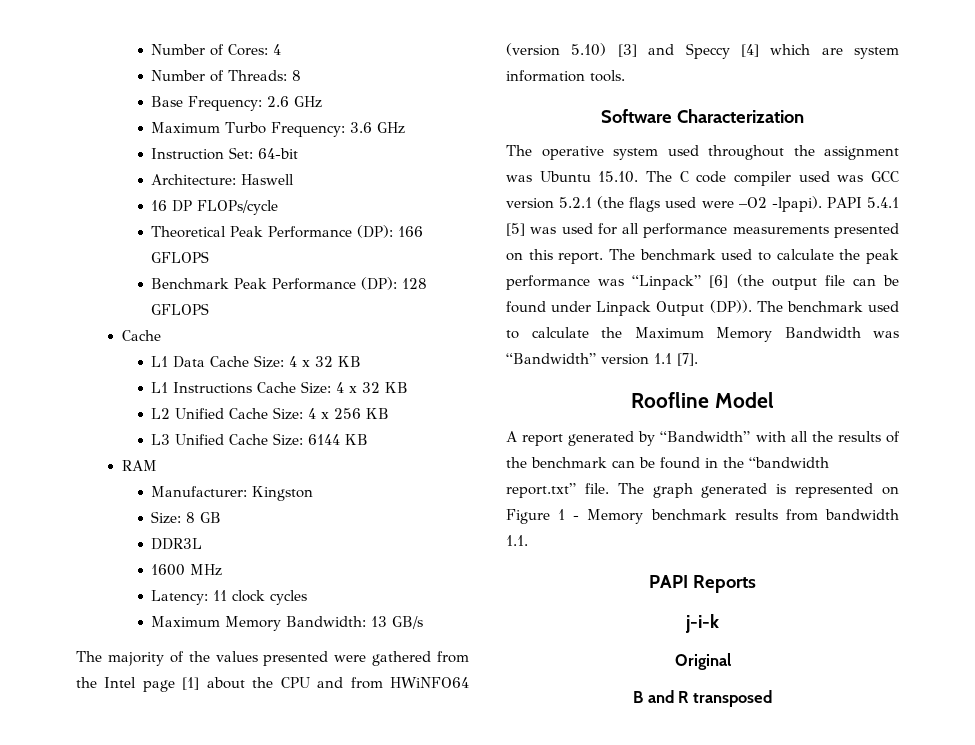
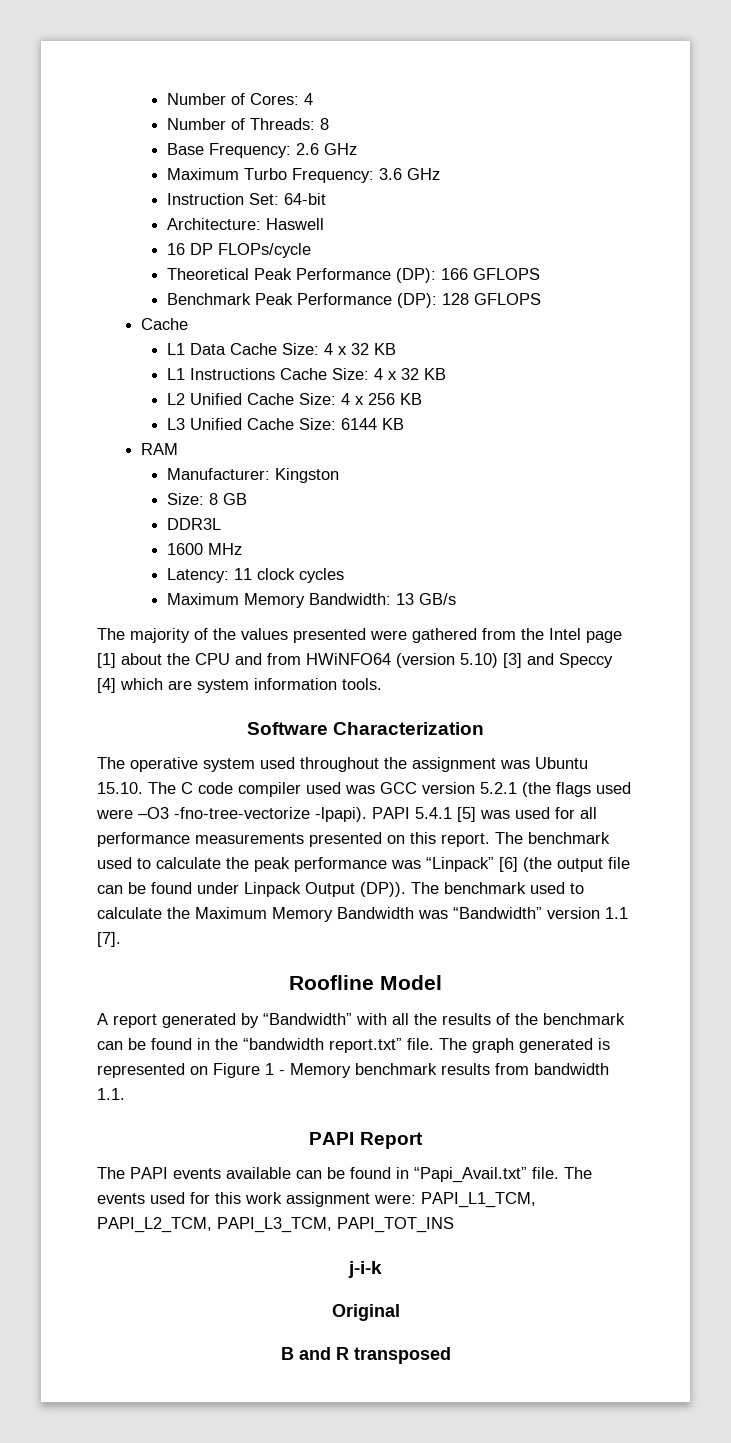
[738,197,767,208] –O2 -> [138,807,310,819] –O3 -fno-tree-vectorize
[692,575,756,593] Reports -> [359,1132,423,1149] [97,1167,592,1183] [97,1192,536,1208] [97,1217,454,1233] Report // The PAPI events available can be found in “Papi_Avail.txt” file. The events used for this work assignment were: PAPI_L1_TCM, PAPI_L2_TCM, PAPI_L3_TCM, PAPI_TOT_INS

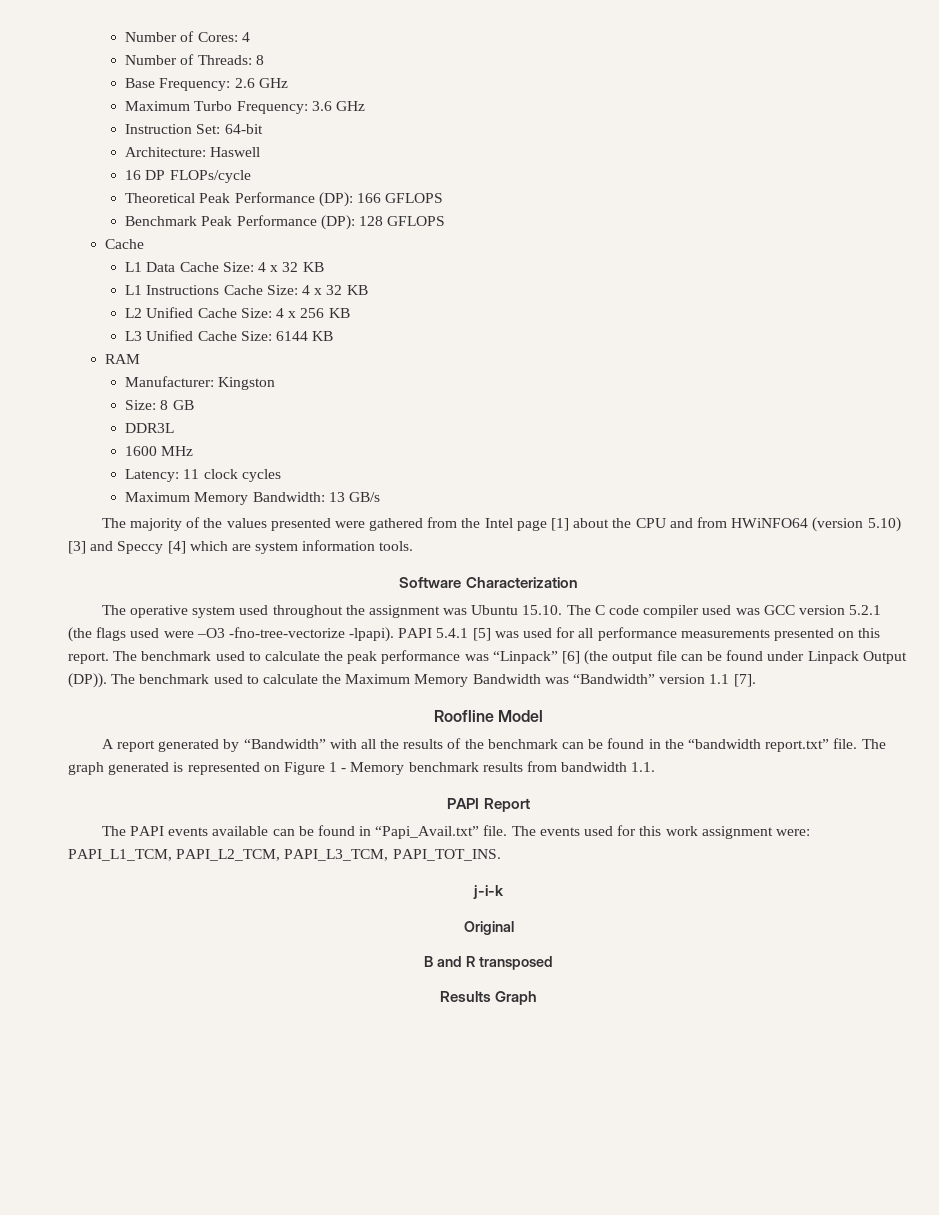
[337,1217,454,1233] PAPI_TOT_INS -> [392,849,501,861] PAPI_TOT_INS.
(451, 1355) none -> [439,991,538,1005] // Results Graph

